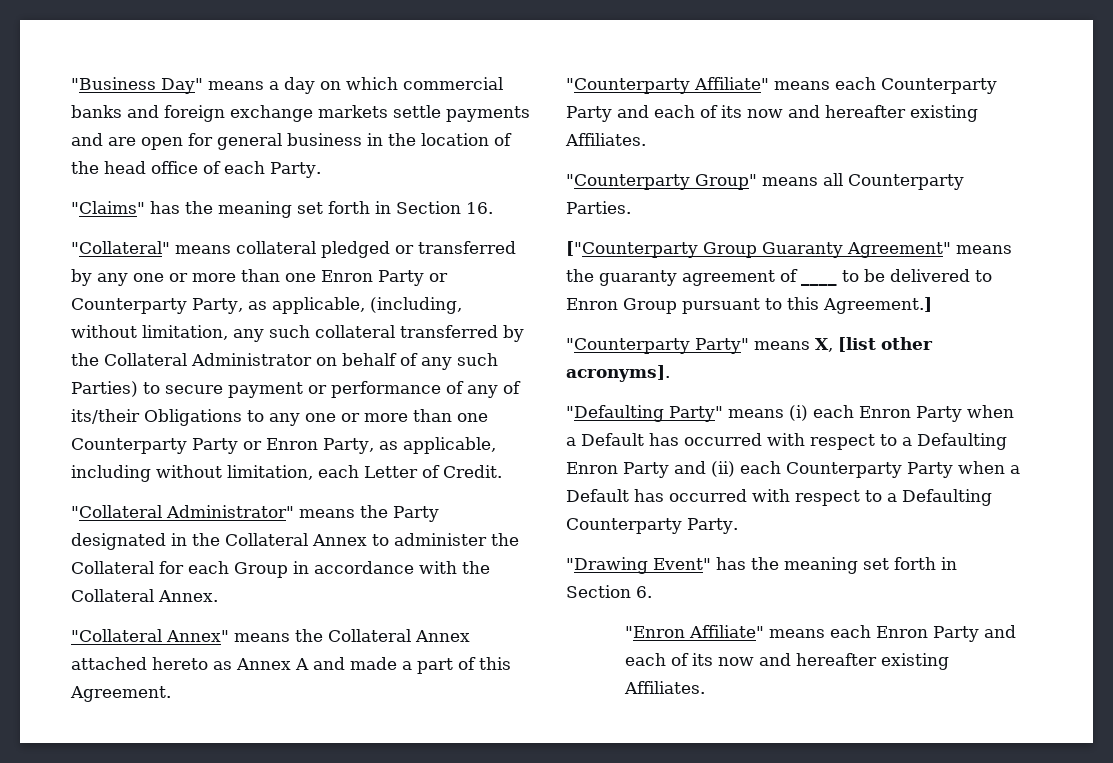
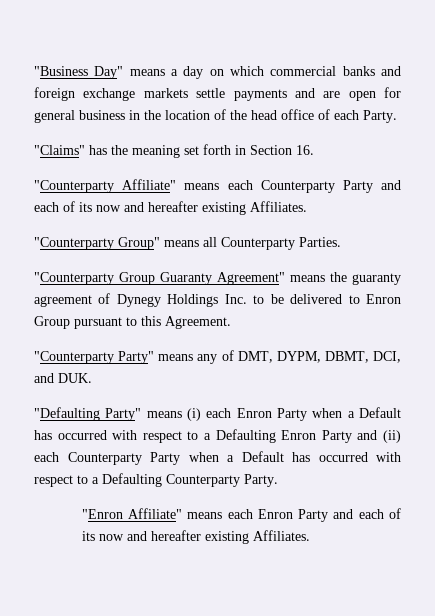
[71,241,516,258] [71,269,448,286] [71,297,462,314] [71,325,524,342] [71,353,498,370] [71,381,521,398] [71,409,488,426] [71,437,496,454] [71,465,502,482] [71,505,439,522] [71,533,519,550] [71,561,490,578] [71,589,218,602] [71,629,470,642] [71,657,511,674] [70,686,171,702] // "Collateral" means collateral pledged or transferred by any one or more than one Enron Party or Counterparty Party, as applicable, (including, without limitation, any such collateral transferred by the Collateral Administrator on behalf of any such Parties) to secure payment or performance of any of its/their Obligations to any one or more than one Counterparty Party or Enron Party, as applicable, including without limitation, each Letter of Credit. // "Collateral Administrator" means the Party designated in the Collateral Annex to administer the Collateral for each Group in accordance with the Collateral Annex. // "Collateral Annex" means the Collateral Annex attached hereto as Annex A and made a part of this Agreement. -> (314, 150) none
[566,241,698,258] ["Counterparty -> [34,272,114,285] "Counterparty
[801,282,837,286] ____ -> [116,294,247,307] Dynegy Holdings Inc.
[823,297,932,314] Agreement.] -> [165,316,231,329] Agreement.
[815,337,933,352] [566,365,670,382] X, [list other acronyms]. -> [197,350,401,364] [34,373,92,383] any of DMT, DYPM, DBMT, DCI, and DUK.
[566,557,957,574] [566,585,652,598] // "Drawing Event" has the meaning set forth in Section 6. -> (278, 480) none

